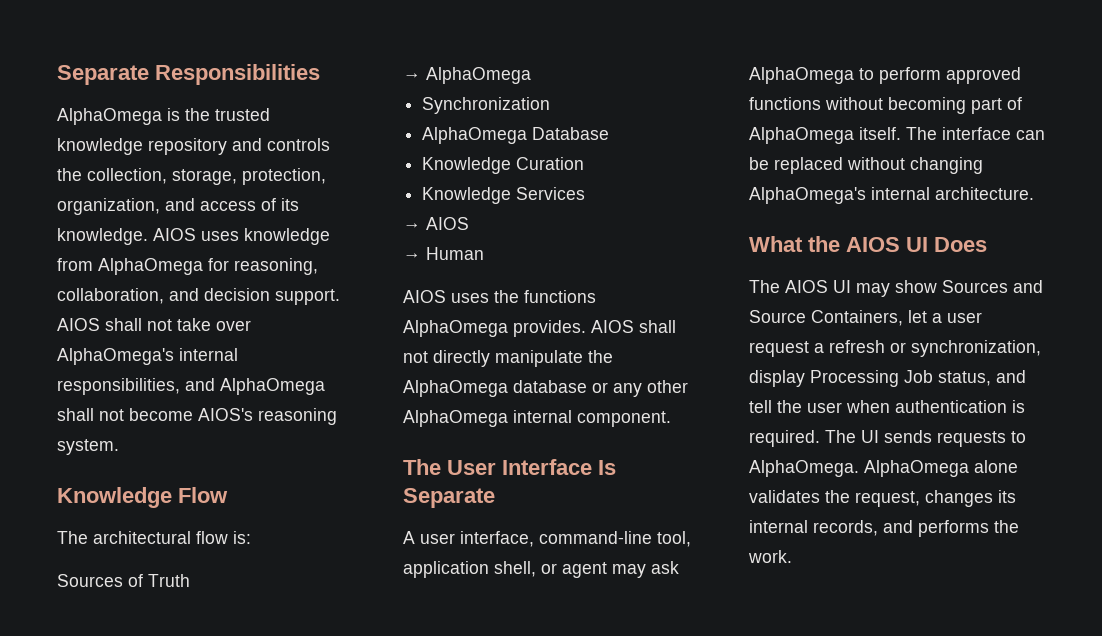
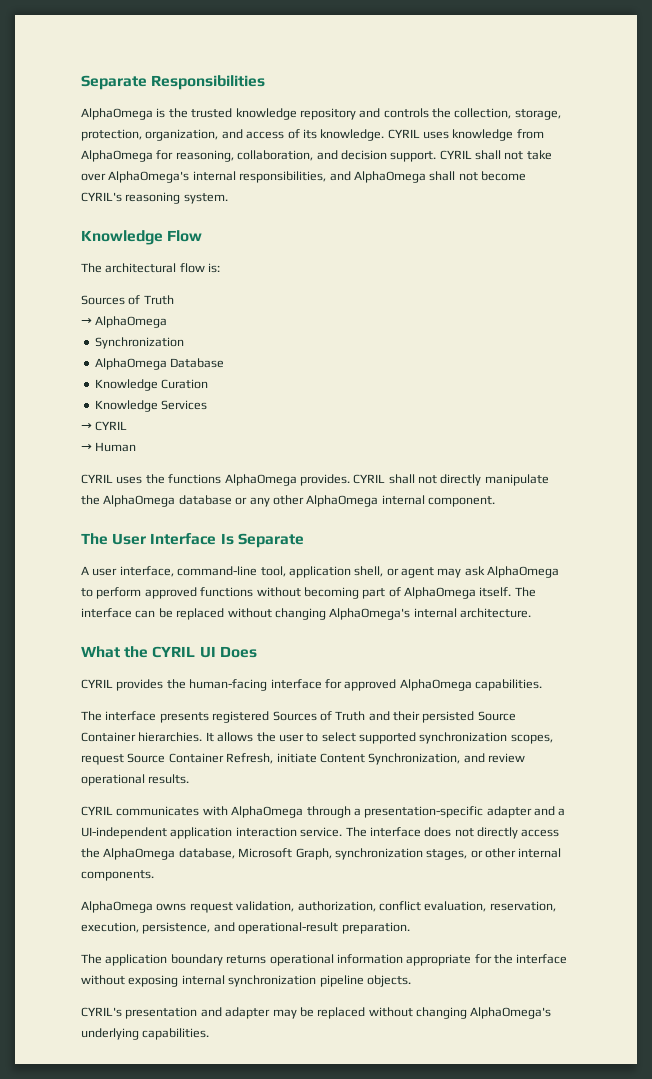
[153,228,196,241] AIOS -> [387,129,420,139] CYRIL
[57,318,100,331] AIOS -> [439,150,472,160] CYRIL
[198,408,253,421] AIOS's -> [81,192,122,202] CYRIL's
[426,217,469,230] AIOS -> [95,421,128,431] CYRIL
[403,290,446,303] AIOS -> [81,474,113,484] CYRIL
[591,320,634,333] AIOS -> [353,474,386,484] CYRIL
[846,237,900,252] AIOS -> [152,646,196,658] CYRIL
[749,280,1043,297] [749,310,982,326] [749,340,1041,357] [749,370,1026,387] [749,400,1025,413] [749,430,1026,447] [749,460,1018,477] [749,490,1016,507] [749,520,1019,537] [748,550,792,563] The AIOS UI may show Sources and Source Containers, let a user request a refresh or synchronization, display Processing Job status, and tell the user when authentication is required. The UI sends requests to AlphaOmega. AlphaOmega alone validates the request, changes its internal records, and performs the work. -> [81,679,542,691] [81,711,516,723] [81,732,553,744] [81,753,525,765] [81,774,190,786] [81,806,566,818] [81,827,560,839] [81,848,562,860] [81,870,154,881] [81,901,556,913] [81,922,410,934] [81,954,568,966] [81,975,411,987] [81,1007,552,1019] [81,1028,210,1040] CYRIL provides the human-facing interface for approved AlphaOmega capabilities. // The interface presents registered Sources of Truth and their persisted Source Container hierarchies. It allows the user to select supported synchronization scopes, request Source Container Refresh, initiate Content Synchronization, and review operational results. // CYRIL communicates with AlphaOmega through a presentation-specific adapter and a UI-independent application interaction service. The interface does not directly access the AlphaOmega database, Microsoft Graph, synchronization stages, or other internal components. // AlphaOmega owns request validation, authorization, conflict evaluation, reservation, execution, persistence, and operational-result preparation. // The application boundary returns operational information appropriate for the interface without exposing internal synchronization pipeline objects. // CYRIL's presentation and adapter may be replaced without changing AlphaOmega's underlying capabilities.

